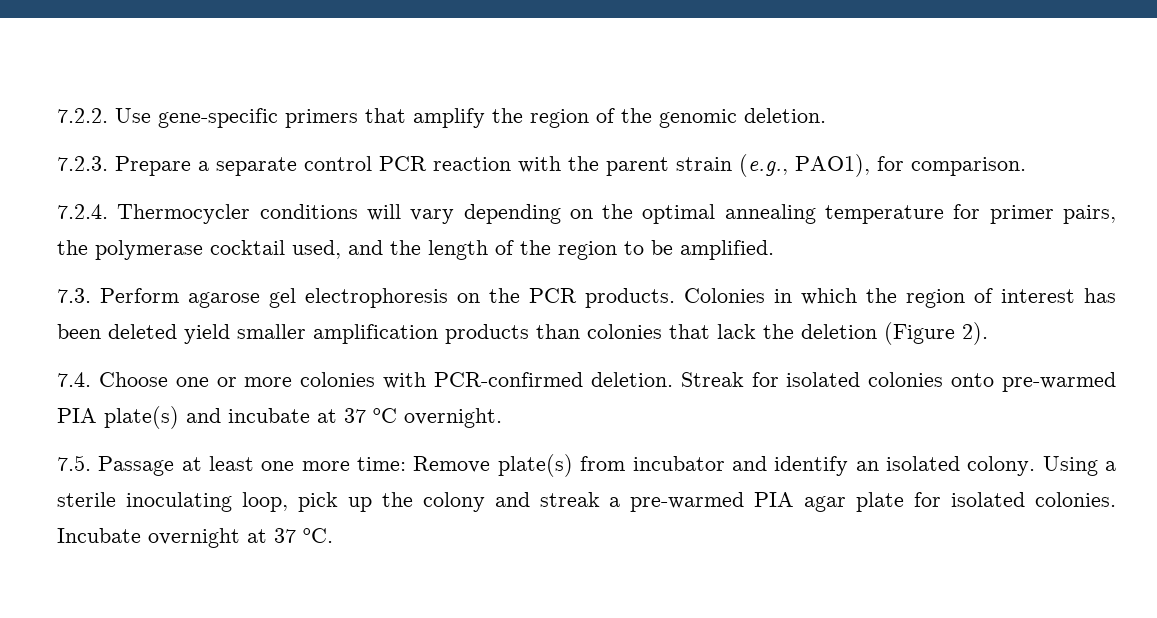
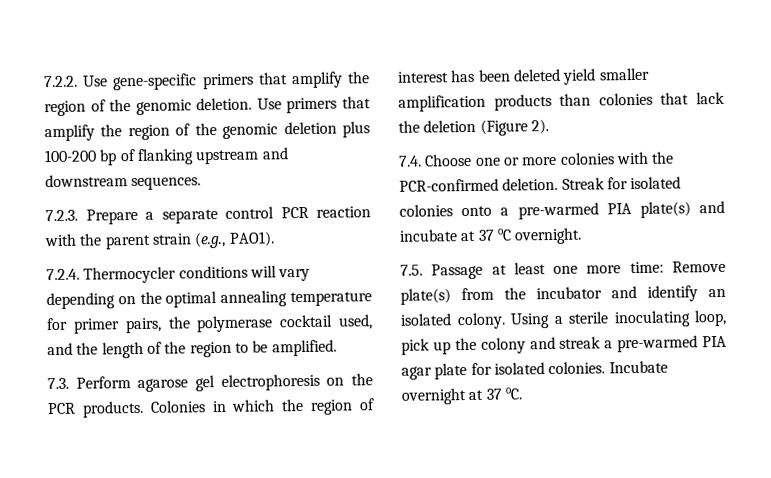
(826, 115) none -> [256,96,371,114] [44,121,370,142] [44,147,289,166] [45,174,202,191] Use primers that amplify the region of the genomic deletion plus 100-200 bp of flanking upstream and downstream sequences.
[795,154,1026,177] PAO1), for comparison. -> [228,231,275,247] PAO1).
(427, 380) none -> [651,151,675,164] the
(995, 380) none -> [500,207,510,216] a
(626, 463) none -> [504,287,526,300] the

